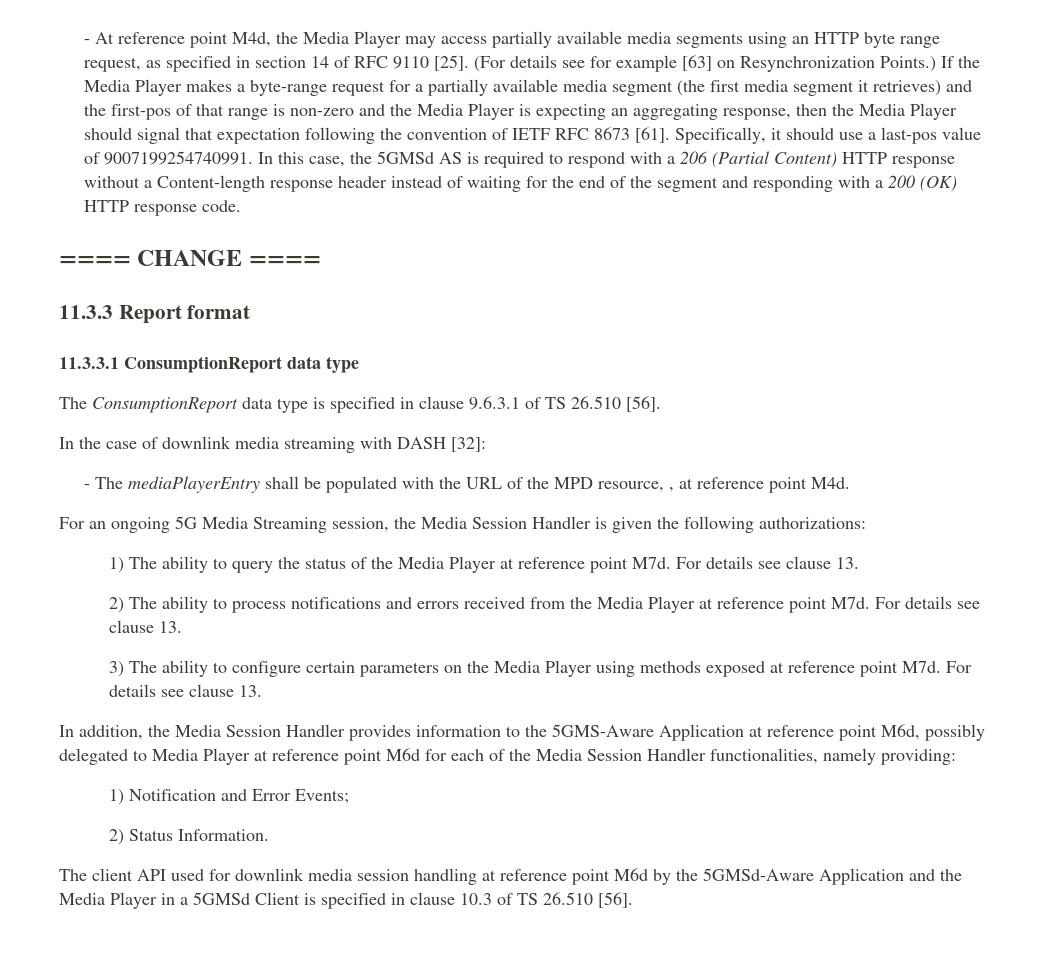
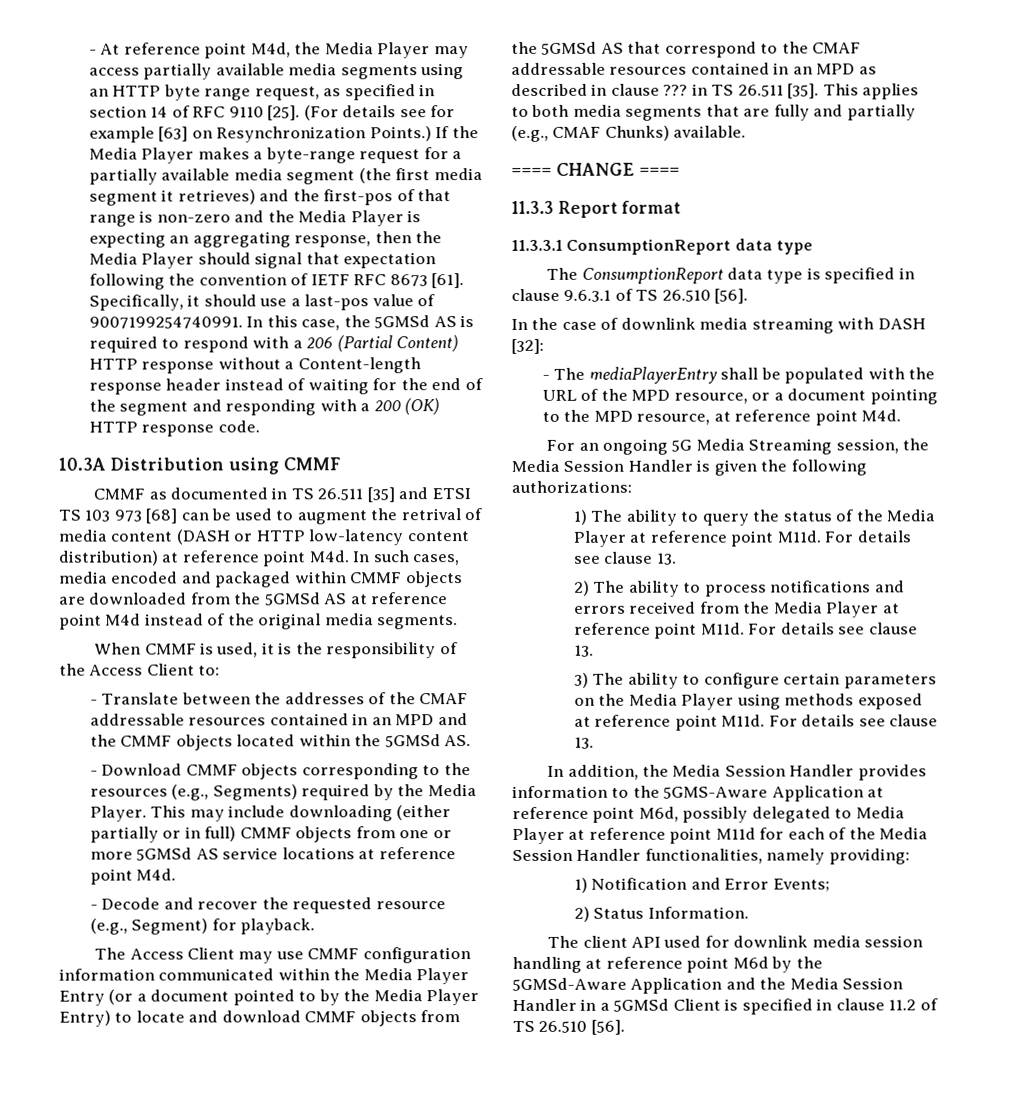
(241, 206) none -> [58,457,341,475] [93,487,471,503] [58,508,483,525] [58,529,469,546] [58,550,461,567] [59,571,463,588] [59,592,449,606] [59,613,459,630] [94,642,458,659] [59,663,221,676] [89,692,469,705] [89,713,468,726] [89,734,472,751] [89,763,471,780] [89,784,477,801] [89,805,452,822] [89,826,452,843] [89,847,456,861] [89,868,177,885] [89,897,446,914] [89,918,316,935] [94,947,471,964] [59,968,470,985] [59,989,480,1006] [59,1010,461,1027] [511,41,862,58] [511,62,877,75] [511,83,920,100] [511,104,916,121] [511,125,747,142] // 10.3A Distribution using CMMF // CMMF as documented in TS 26.511 [35] and ETSI TS 103 973 [68] can be used to augment the retrival of media content (DASH or HTTP low-latency content distribution) at reference point M4d. In such cases, media encoded and packaged within CMMF objects are downloaded from the 5GMSd AS at reference point M4d instead of the original media segments. // When CMMF is used, it is the responsibility of the Access Client to: // - Translate between the addresses of the CMAF addressable resources contained in an MPD and the CMMF objects located within the 5GMSd AS. // - Download CMMF objects corresponding to the resources (e.g., Segments) required by the Media Player. This may include downloading (either partially or in full) CMMF objects from one or more 5GMSd AS service locations at reference point M4d. // - Decode and recover the requested resource (e.g., Segment) for playback. // The Access Client may use CMMF configuration information communicated within the Media Player Entry (or a document pointed to by the Media Player Entry) to locate and download CMMF objects from the 5GMSd AS that correspond to the CMAF addressable resources contained in an MPD as described in clause ??? in TS 26.511 [35]. This applies to both media segments that are fully and partially (e.g., CMAF Chunks) available.
[668,487,674,492] , -> [751,388,938,405] [541,409,711,425] or a document pointing to the MPD resource,
[631,557,671,569] M7d. -> [776,530,821,543] M11d.
[830,597,870,609] M7d. -> [700,622,745,635] M11d.
[901,661,941,673] M7d. -> [721,714,766,727] M11d.
[386,748,420,761] M6d -> [715,827,756,840] M11d
[110,892,157,909] Player -> [842,977,904,990] [512,998,577,1011] Session Handler
[460,893,492,905] 10.3 -> [888,999,917,1011] 11.2

